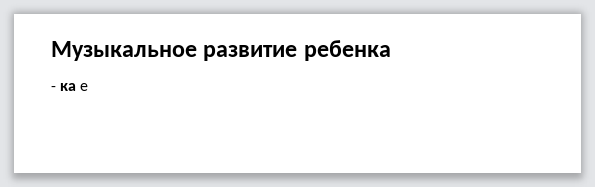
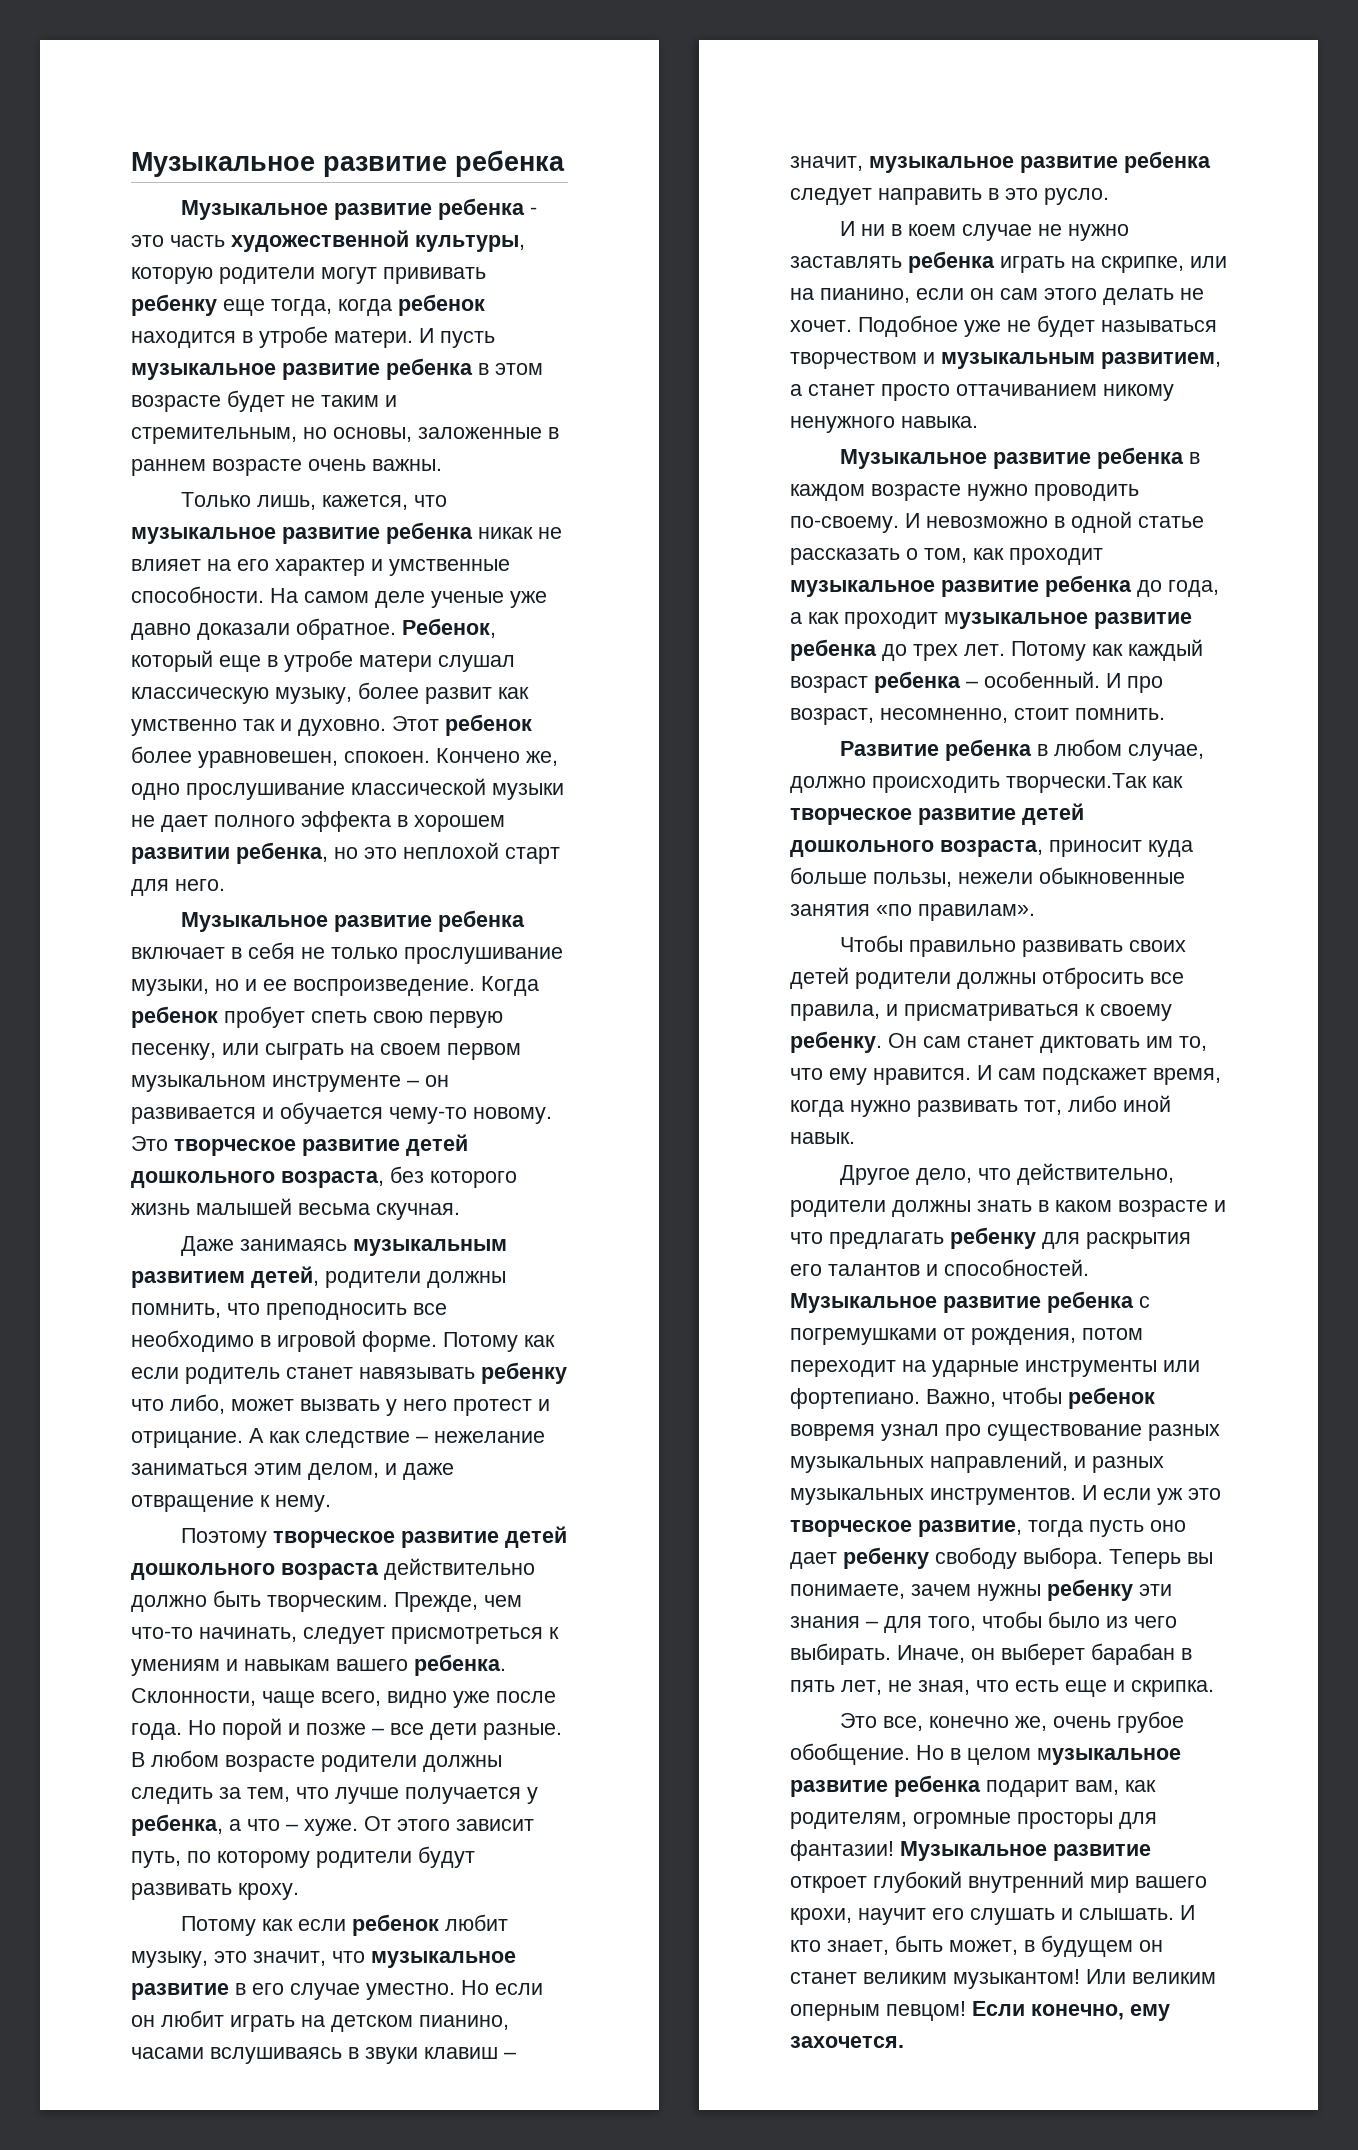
[51,83,89,91] - ка е -> [180,198,537,220] [131,230,525,252] [131,267,486,284] [131,294,485,316] [131,326,495,348] [131,358,543,380] [131,390,397,412] [131,427,559,444] [131,459,442,476] [180,492,447,510] [131,522,562,544] [131,559,510,576] [131,586,547,608] [131,618,496,640] [131,650,515,672] [131,682,529,704] [131,714,532,736] [131,746,558,768] [131,778,564,800] [131,811,505,832] [131,842,560,864] [131,879,225,896] [180,910,525,932] [131,942,563,964] [131,976,539,996] [131,1006,503,1028] [131,1043,521,1060] [131,1075,449,1092] [131,1102,552,1124] [131,1134,468,1156] [131,1166,517,1188] [131,1198,460,1220] [180,1236,507,1256] [131,1266,506,1288] [131,1303,447,1320] [131,1330,555,1352] [131,1362,567,1384] [131,1394,550,1416] [131,1428,545,1448] [131,1463,454,1480] [131,1495,331,1512] [180,1526,567,1548] [131,1558,535,1580] [131,1590,522,1612] [131,1627,559,1644] [131,1654,506,1676] [131,1688,556,1708] [131,1718,562,1740] [131,1750,502,1772] [131,1787,538,1804] [131,1814,534,1836] [131,1846,475,1868] [131,1883,299,1900] [180,1914,508,1936] [131,1951,516,1968] [131,1980,543,2000] [131,2010,509,2032] [131,2047,516,2064] [790,151,1211,173] [790,188,1109,205] [839,221,1129,241] [790,251,1227,273] [790,288,1204,305] [790,315,1217,337] [790,352,1221,369] [790,384,1174,401] [790,416,978,433] [839,447,1200,469] [790,484,1139,501] [790,511,1204,533] [790,548,1103,565] [790,575,1219,597] [790,612,1192,629] [790,639,1203,661] [790,671,1163,693] [790,708,1165,725] [839,739,1204,761] [790,773,1183,793] [790,803,1084,825] [790,840,1193,857] [790,867,1185,887] [790,904,1035,921] [839,935,1186,957] [790,967,1184,989] [790,1004,1172,1021] [790,1031,1207,1053] [790,1065,1221,1085] [790,1095,1171,1117] [790,1132,855,1144] [839,1163,1174,1185] [790,1200,1226,1217] [790,1227,1191,1249] [790,1259,1089,1276] [790,1291,1150,1313] [790,1328,1143,1345] [790,1360,1200,1377] [790,1387,1155,1409] [790,1424,1220,1441] [790,1451,1164,1473] [790,1485,1221,1505] [790,1520,1186,1537] [790,1547,1213,1569] [790,1579,1172,1601] [790,1611,1177,1633] [790,1643,1192,1665] [790,1680,1214,1697] [839,1711,1184,1733] [790,1743,1181,1765] [790,1775,1156,1797] [790,1812,1157,1829] [790,1840,1151,1861] [790,1871,1207,1893] [790,1905,1195,1925] [790,1935,1163,1957] [790,1969,1216,1989] [790,2001,1170,2021] [790,2036,904,2048] Музыкальное развитие ребенка - это часть художественной культуры, которую родители могут прививать ребенку еще тогда, когда ребенок находится в утробе матери. И пусть музыкальное развитие ребенка в этом возрасте будет не таким и стремительным, но основы, заложенные в раннем возрасте очень важны. // Только лишь, кажется, что музыкальное развитие ребенка никак не влияет на его характер и умственные способности. На самом деле ученые уже давно доказали обратное. Ребенок, который еще в утробе матери слушал классическую музыку, более развит как умственно так и духовно. Этот ребенок более уравновешен, спокоен. Кончено же, одно прослушивание классической музыки не дает полного эффекта в хорошем развитии ребенка, но это неплохой старт для него. // Музыкальное развитие ребенка включает в себя не только прослушивание музыки, но и ее воспроизведение. Когда ребенок пробует спеть свою первую песенку, или сыграть на своем первом музыкальном инструменте – он развивается и обучается чему-то новому. Это творческое развитие детей дошкольного возраста, без которого жизнь малышей весьма скучная. // Даже занимаясь музыкальным развитием детей, родители должны помнить, что преподносить все необходимо в игровой форме. Потому как если родитель станет навязывать ребенку что либо, может вызвать у него протест и отрицание. А как следствие – нежелание заниматься этим делом, и даже отвращение к нему. // Поэтому творческое развитие детей дошкольного возраста действительно должно быть творческим. Прежде, чем что-то начинать, следует присмотреться к умениям и навыкам вашего ребенка. Склонности, чаще всего, видно уже после года. Но порой и позже – все дети разные. В любом возрасте родители должны следить за тем, что лучше получается у ребенка, а что – хуже. От этого зависит путь, по которому родители будут развивать кроху. // Потому как если ребенок любит музыку, это значит, что музыкальное развитие в его случае уместно. Но если он любит играть на детском пианино, часами вслушиваясь в звуки клавиш – значит, музыкальное развитие ребенка следует направить в это русло. // И ни в коем случае не нужно заставлять ребенка играть на скрипке, или на пианино, если он сам этого делать не хочет. Подобное уже не будет называться творчеством и музыкальным развитием, а станет просто оттачиванием никому ненужного навыка. // Музыкальное развитие ребенка в каждом возрасте нужно проводить по-своему. И невозможно в одной статье рассказать о том, как проходит музыкальное развитие ребенка до года, а как проходит музыкальное развитие ребенка до трех лет. Потому как каждый возраст ребенка – особенный. И про возраст, несомненно, стоит помнить. // Развитие ребенка в любом случае, должно происходить творчески.Так как творческое развитие детей дошкольного возраста, приносит куда больше пользы, нежели обыкновенные занятия «по правилам». // Чтобы правильно развивать своих детей родители должны отбросить все правила, и присматриваться к своему ребенку. Он сам станет диктовать им то, что ему нравится. И сам подскажет время, когда нужно развивать тот, либо иной навык. // Другое дело, что действительно, родители должны знать в каком возрасте и что предлагать ребенку для раскрытия его талантов и способностей. Музыкальное развитие ребенка с погремушками от рождения, потом переходит на ударные инструменты или фортепиано. Важно, чтобы ребенок вовремя узнал про существование разных музыкальных направлений, и разных музыкальных инструментов. И если уж это творческое развитие, тогда пусть оно дает ребенку свободу выбора. Теперь вы понимаете, зачем нужны ребенку эти знания – для того, чтобы было из чего выбирать. Иначе, он выберет барабан в пять лет, не зная, что есть еще и скрипка. // Это все, конечно же, очень грубое обобщение. Но в целом музыкальное развитие ребенка подарит вам, как родителям, огромные просторы для фантазии! Музыкальное развитие откроет глубокий внутренний мир вашего крохи, научит его слушать и слышать. И кто знает, быть может, в будущем он станет великим музыкантом! Или великим оперным певцом! Если конечно, ему захочется.

